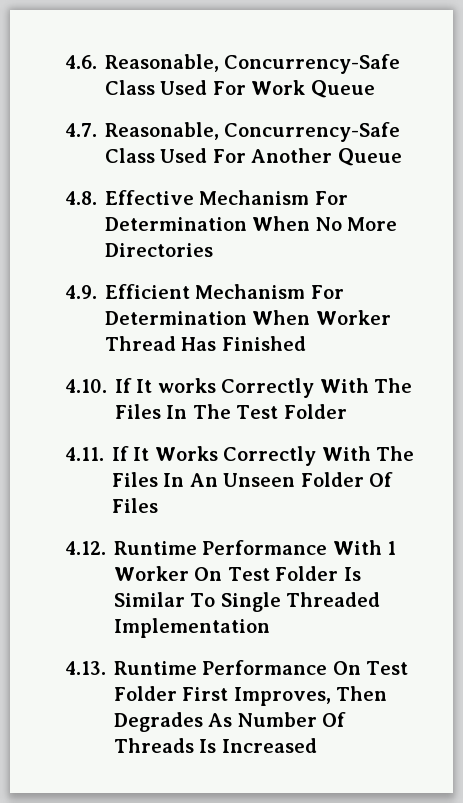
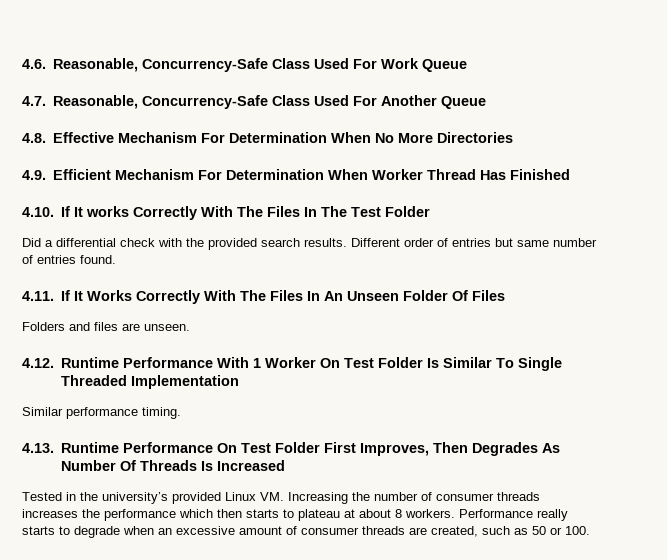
(347, 411) none -> [22,238,597,250] [22,255,116,264] // Did a differential check with the provided search results. Different order of entries but same number of entries found.
(158, 505) none -> [22,322,190,331] // Folders and files are unseen.
(270, 628) none -> [22,407,181,419] // Similar performance timing.
(317, 745) none -> [22,492,540,504] [22,509,568,521] [22,526,590,538] // Tested in the university’s provided Linux VM. Increasing the number of consumer threads increases the performance which then starts to plateau at about 8 workers. Performance really starts to degrade when an excessive amount of consumer threads are created, such as 50 or 100.

